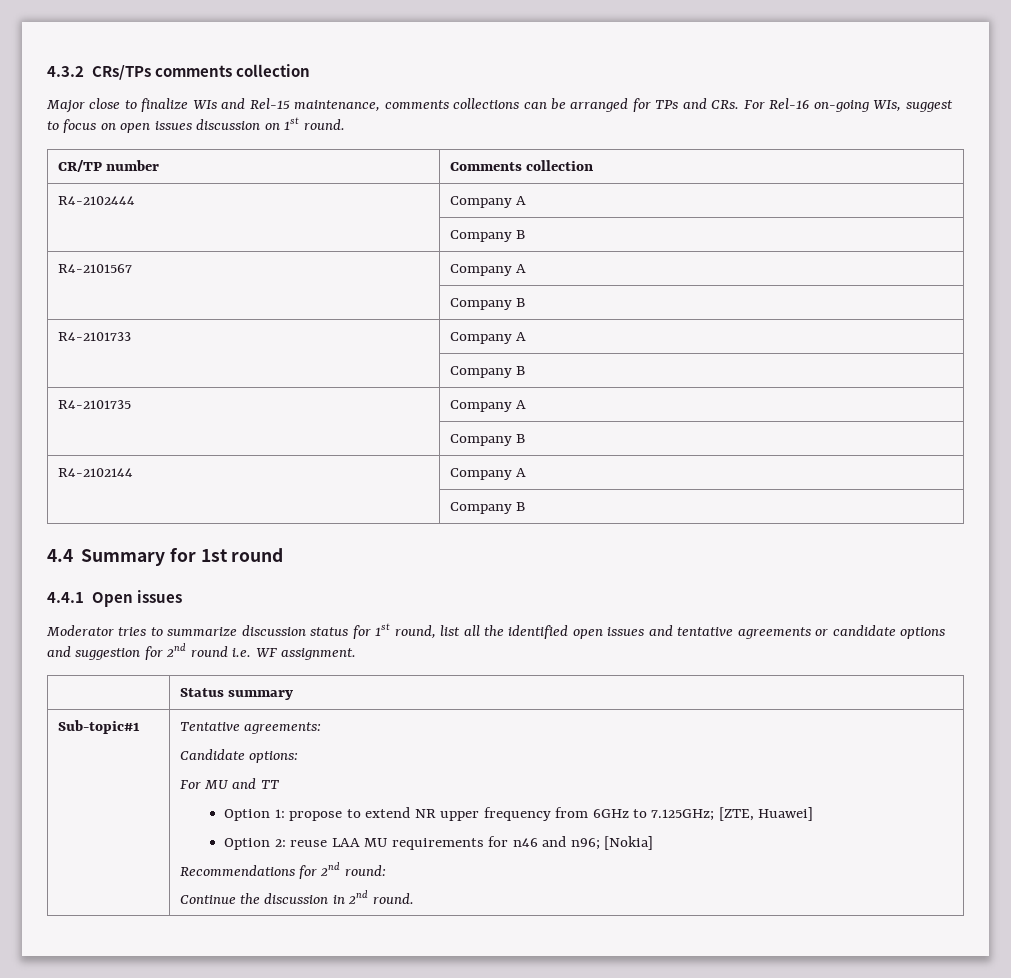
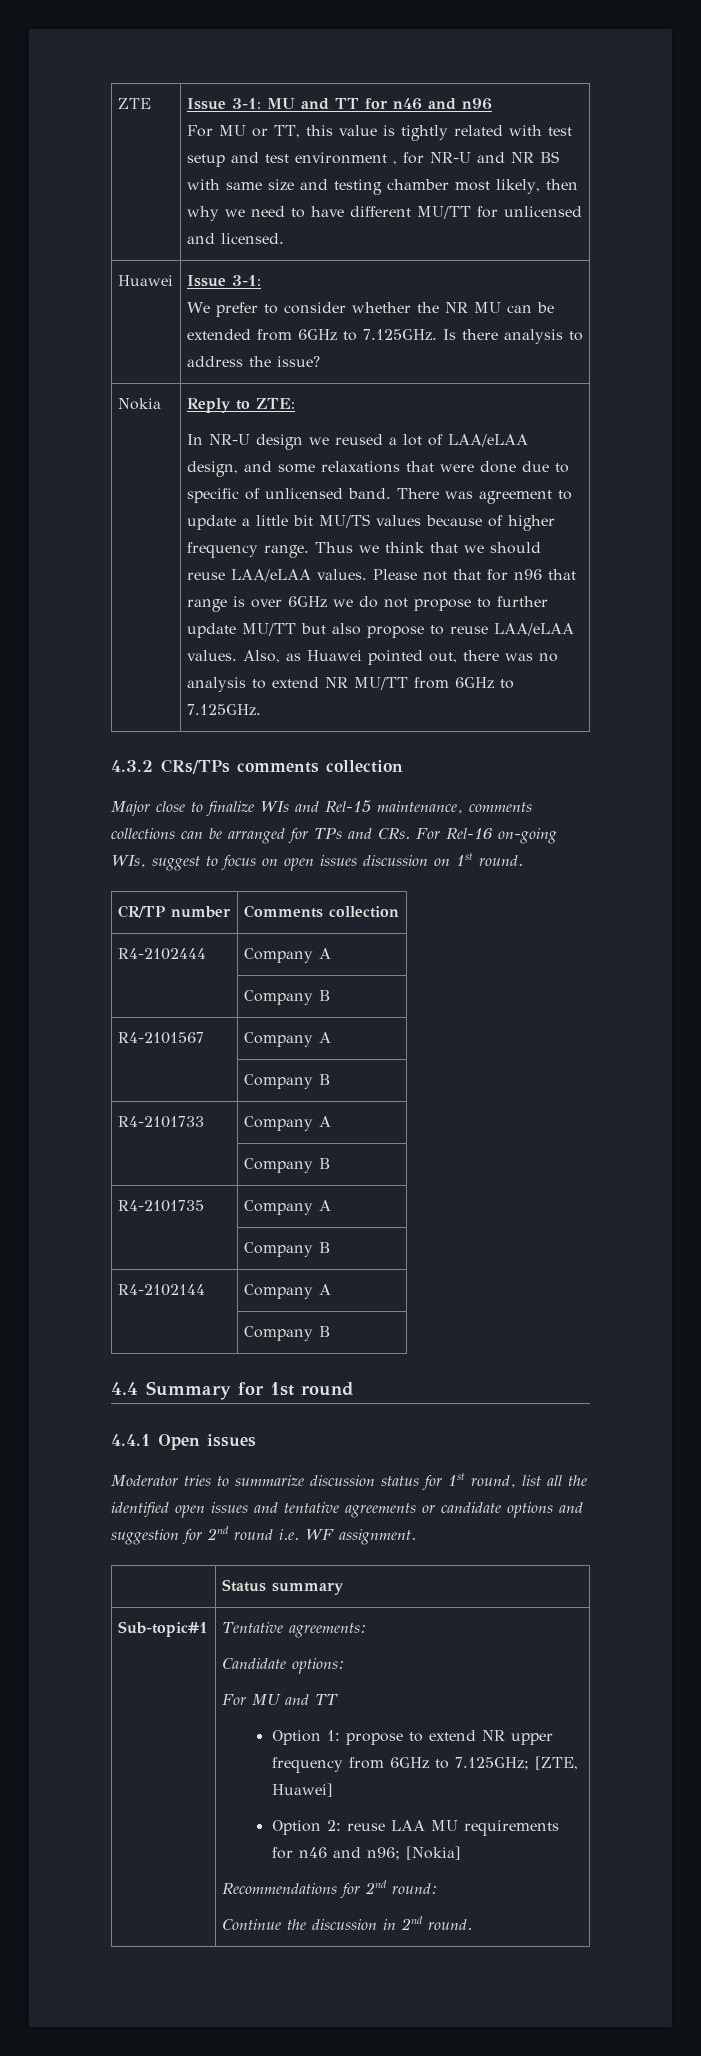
(47, 71) none -> [117,98,151,109] [186,98,492,110] [186,125,572,141] [186,151,559,167] [186,179,578,195] [186,206,582,221] [186,233,284,244] [117,275,173,286] [186,275,261,287] [186,302,554,317] [186,329,583,344] [186,356,320,367] [117,398,161,410] [186,398,295,413] [186,434,528,450] [186,461,569,477] [186,488,572,504] [186,514,555,531] [186,542,541,558] [186,569,576,582] [186,596,548,612] [186,623,574,638] [186,650,558,665] [186,677,514,692] [186,704,261,716] ZTE | Issue 3-1: MU and TT for n46 and n96 // For MU or TT, this value is tightly related with test setup and test environment , for NR-U and NR BS with same size and testing chamber most likely, then why we need to have different MU/TT for unlicensed and licensed. // Huawei | Issue 3-1: // We prefer to consider whether the NR MU can be extended from 6GHz to 7.125GHz. Is there analysis to address the issue? // Nokia | Reply to ZTE: // In NR-U design we reused a lot of LAA/eLAA design, and some relaxations that were done due to specific of unlicensed band. There was agreement to update a little bit MU/TS values because of higher frequency range. Thus we think that we should reuse LAA/eLAA values. Please not that for n96 that range is over 6GHz we do not propose to further update MU/TT but also propose to reuse LAA/eLAA values. Also, as Huawei pointed out, there was no analysis to extend NR MU/TT from 6GHz to 7.125GHz. //

